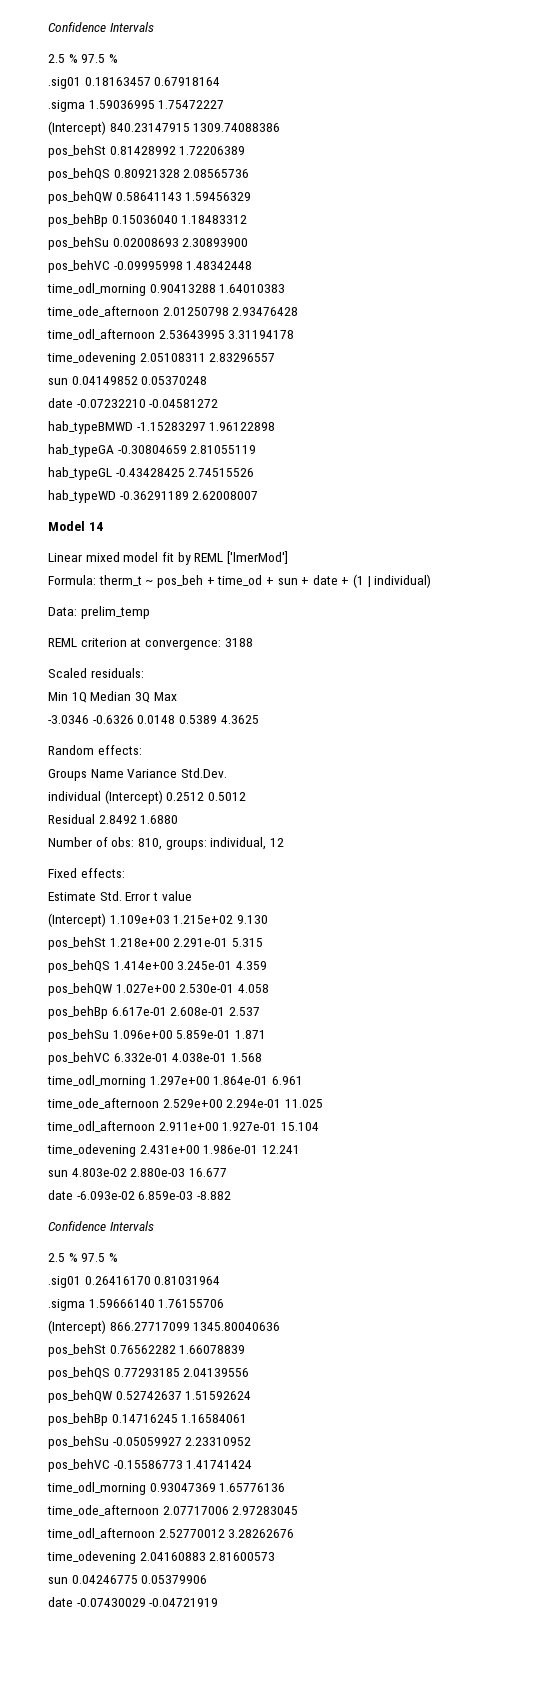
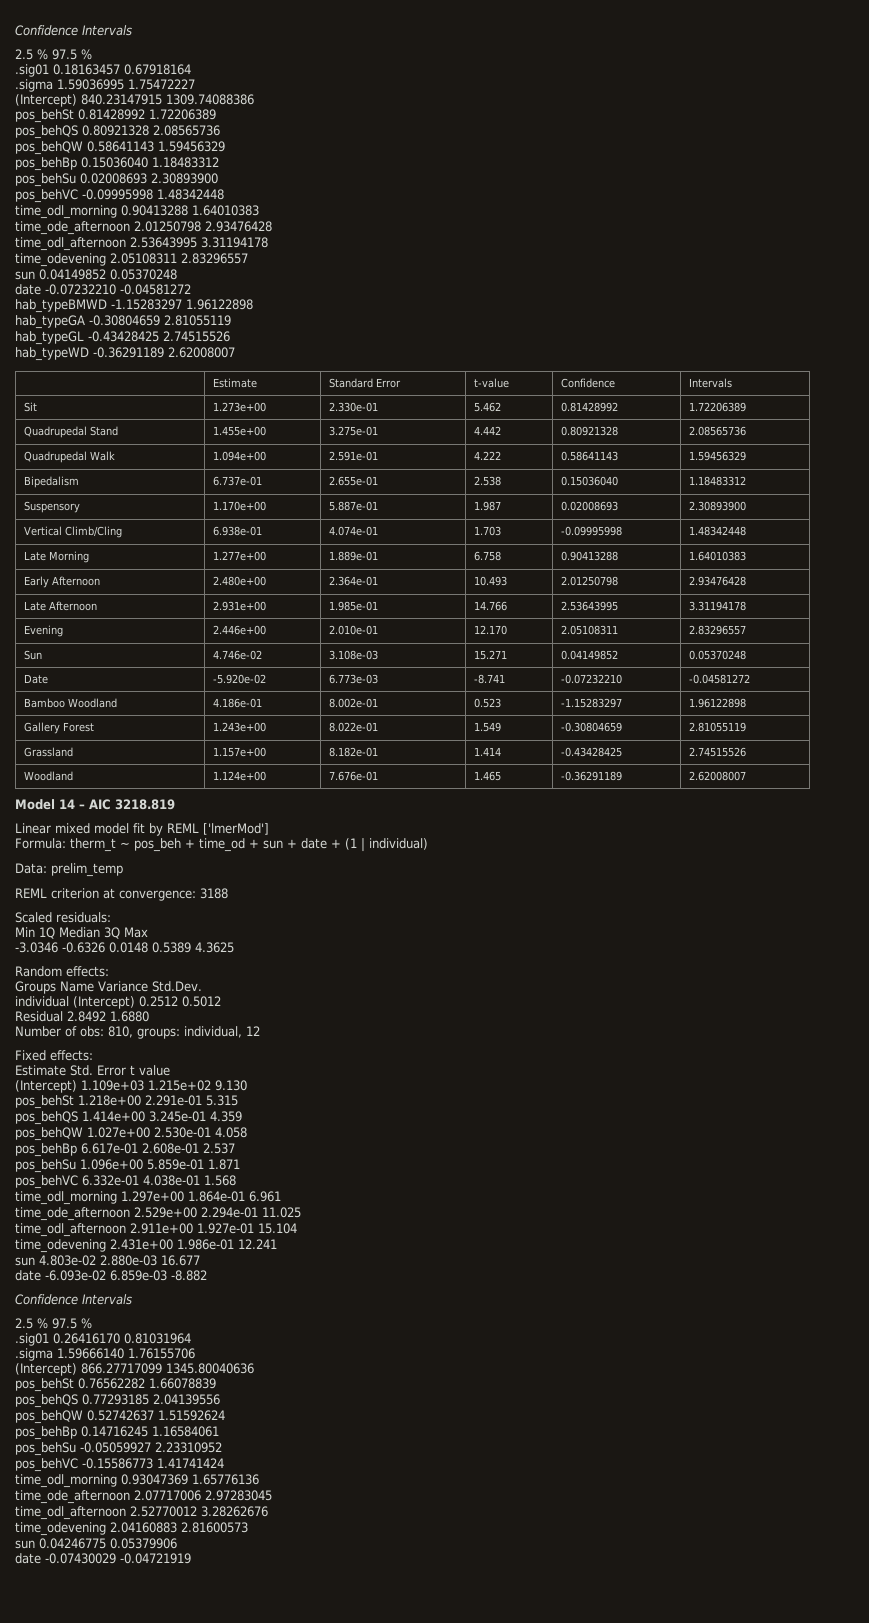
(259, 495) none -> [212,378,257,388] [328,378,401,388] [473,378,509,388] [560,378,615,388] [688,378,732,388] [23,402,37,412] [212,402,266,412] [328,402,378,412] [473,402,501,412] [560,402,618,412] [688,402,746,412] [23,426,118,438] [212,426,266,436] [328,426,378,436] [473,426,501,435] [560,426,618,436] [688,426,746,436] [23,451,115,463] [212,451,266,461] [328,451,378,461] [473,451,501,460] [560,451,618,461] [688,451,746,461] [23,476,79,488] [212,476,262,486] [328,476,378,486] [473,476,501,486] [560,476,618,486] [688,476,746,486] [23,501,80,513] [212,501,266,511] [328,501,378,511] [473,501,501,511] [560,501,618,511] [688,501,746,511] [23,526,122,538] [212,526,262,536] [328,526,378,536] [473,526,501,536] [560,526,622,536] [688,526,746,536] [23,551,89,563] [212,551,266,561] [328,551,378,561] [473,551,501,561] [560,551,618,561] [688,551,746,561] [23,576,100,588] [212,576,266,586] [328,576,378,586] [473,576,507,586] [560,576,618,586] [688,576,746,586] [23,601,97,611] [212,601,266,611] [328,601,378,611] [473,601,507,611] [560,601,618,611] [688,601,746,611] [23,625,63,637] [212,625,266,635] [328,625,378,635] [473,625,507,635] [560,625,618,635] [688,625,746,635] [23,650,42,660] [212,650,262,660] [328,650,378,660] [473,650,507,660] [560,650,618,660] [688,650,746,660] [23,674,48,684] [212,674,266,684] [328,674,378,684] [473,674,505,684] [560,674,622,684] [688,674,750,684] [23,698,117,708] [212,698,262,708] [328,698,378,708] [473,698,501,708] [560,698,622,708] [688,698,746,708] [23,722,94,734] [212,722,266,732] [328,722,378,732] [473,722,501,732] [560,722,622,732] [688,722,746,732] [23,747,73,757] [212,747,266,757] [328,747,378,757] [473,747,501,756] [560,747,622,757] [688,747,746,757] [23,771,73,781] [212,771,266,781] [328,771,378,781] [473,771,501,781] [560,771,622,781] [688,771,746,781] // | Estimate | Standard Error | t-value | Confidence | Intervals // Sit | 1.273e+00 | 2.330e-01 | 5.462 | 0.81428992 | 1.72206389 // Quadrupedal Stand | 1.455e+00 | 3.275e-01 | 4.442 | 0.80921328 | 2.08565736 // Quadrupedal Walk | 1.094e+00 | 2.591e-01 | 4.222 | 0.58641143 | 1.59456329 // Bipedalism | 6.737e-01 | 2.655e-01 | 2.538 | 0.15036040 | 1.18483312 // Suspensory | 1.170e+00 | 5.887e-01 | 1.987 | 0.02008693 | 2.30893900 // Vertical Climb/Cling | 6.938e-01 | 4.074e-01 | 1.703 | -0.09995998 | 1.48342448 // Late Morning | 1.277e+00 | 1.889e-01 | 6.758 | 0.90413288 | 1.64010383 // Early Afternoon | 2.480e+00 | 2.364e-01 | 10.493 | 2.01250798 | 2.93476428 // Late Afternoon | 2.931e+00 | 1.985e-01 | 14.766 | 2.53643995 | 3.31194178 // Evening | 2.446e+00 | 2.010e-01 | 12.170 | 2.05108311 | 2.83296557 // Sun | 4.746e-02 | 3.108e-03 | 15.271 | 0.04149852 | 0.05370248 // Date | -5.920e-02 | 6.773e-03 | -8.741 | -0.07232210 | -0.04581272 // Bamboo Woodland | 4.186e-01 | 8.002e-01 | 0.523 | -1.15283297 | 1.96122898 // Gallery Forest | 1.243e+00 | 8.022e-01 | 1.549 | -0.30804659 | 2.81055119 // Grassland | 1.157e+00 | 8.182e-01 | 1.414 | -0.43428425 | 2.74515526 // Woodland | 1.124e+00 | 7.676e-01 | 1.465 | -0.36291189 | 2.62008007
(103, 526) none -> [79,799,175,810] – AIC 3218.819

